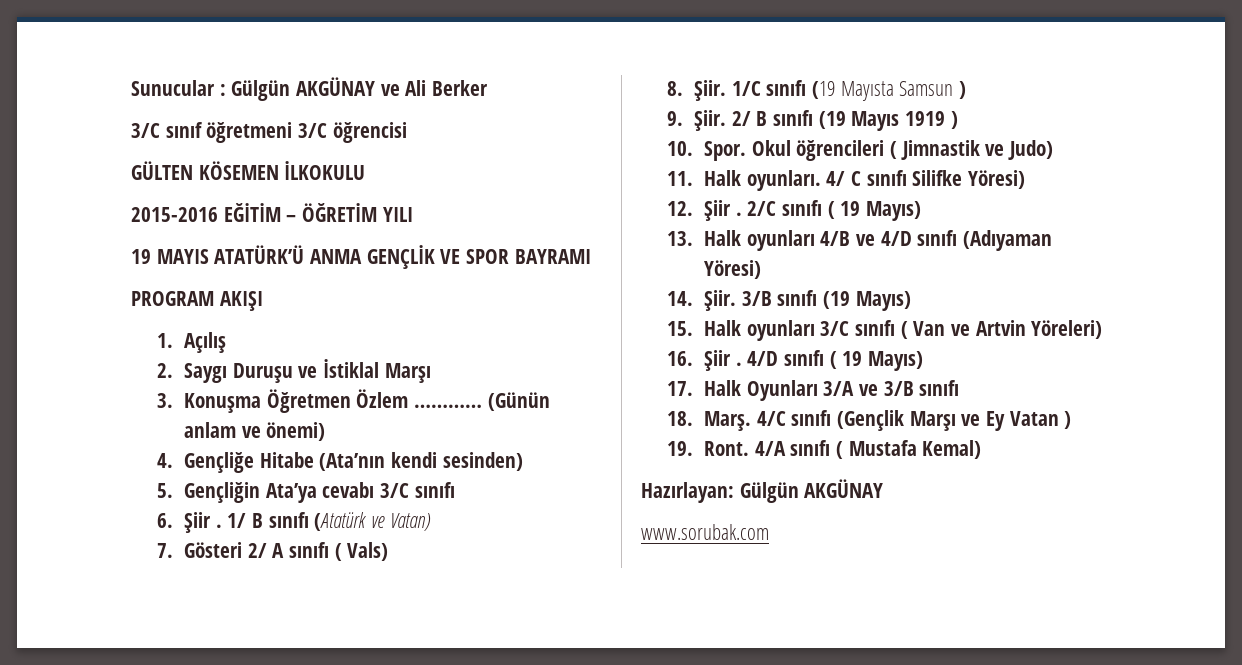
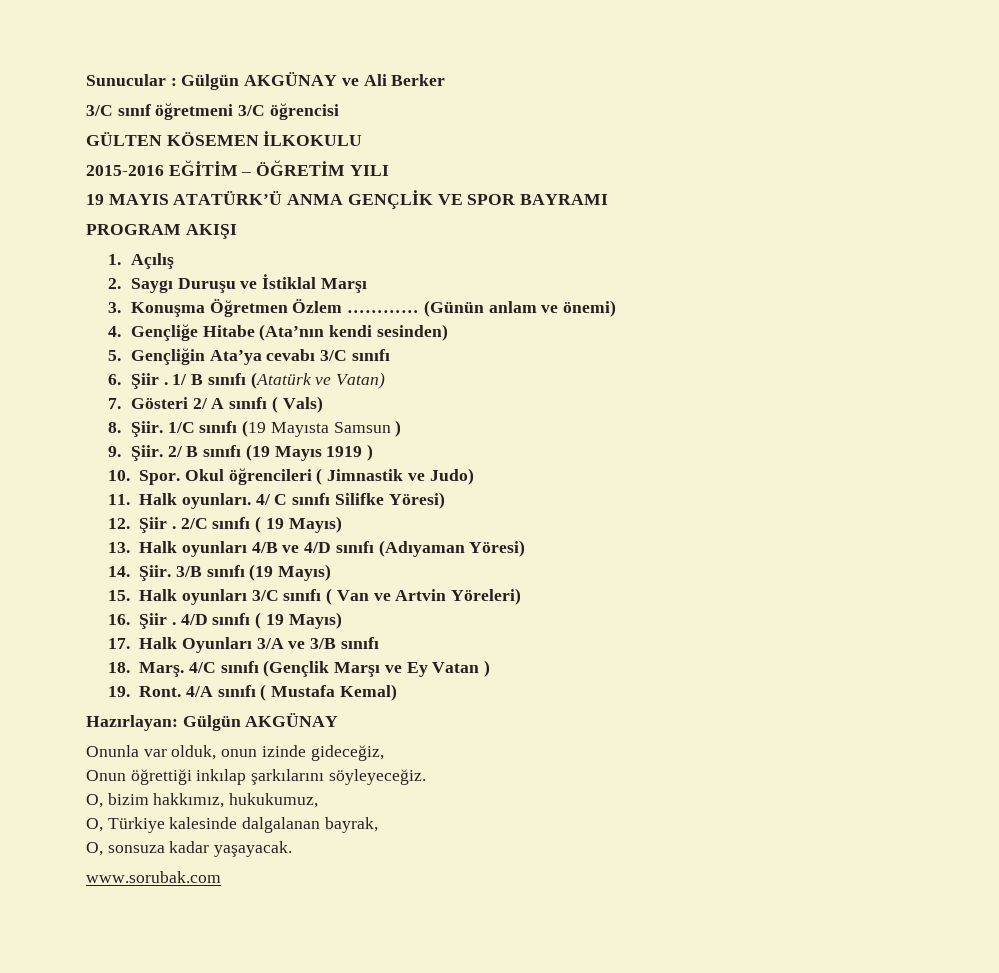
(884, 488) none -> [86,745,384,761] [86,769,426,785] [86,793,319,808] [86,817,378,833] [86,841,293,857] // Onunla var olduk, onun izinde gideceğiz, // Onun öğrettiği inkılap şarkılarını söyleyeceğiz. // O, bizim hakkımız, hukukumuz, // O, Türkiye kalesinde dalgalanan bayrak, // O, sonsuza kadar yaşayacak.

